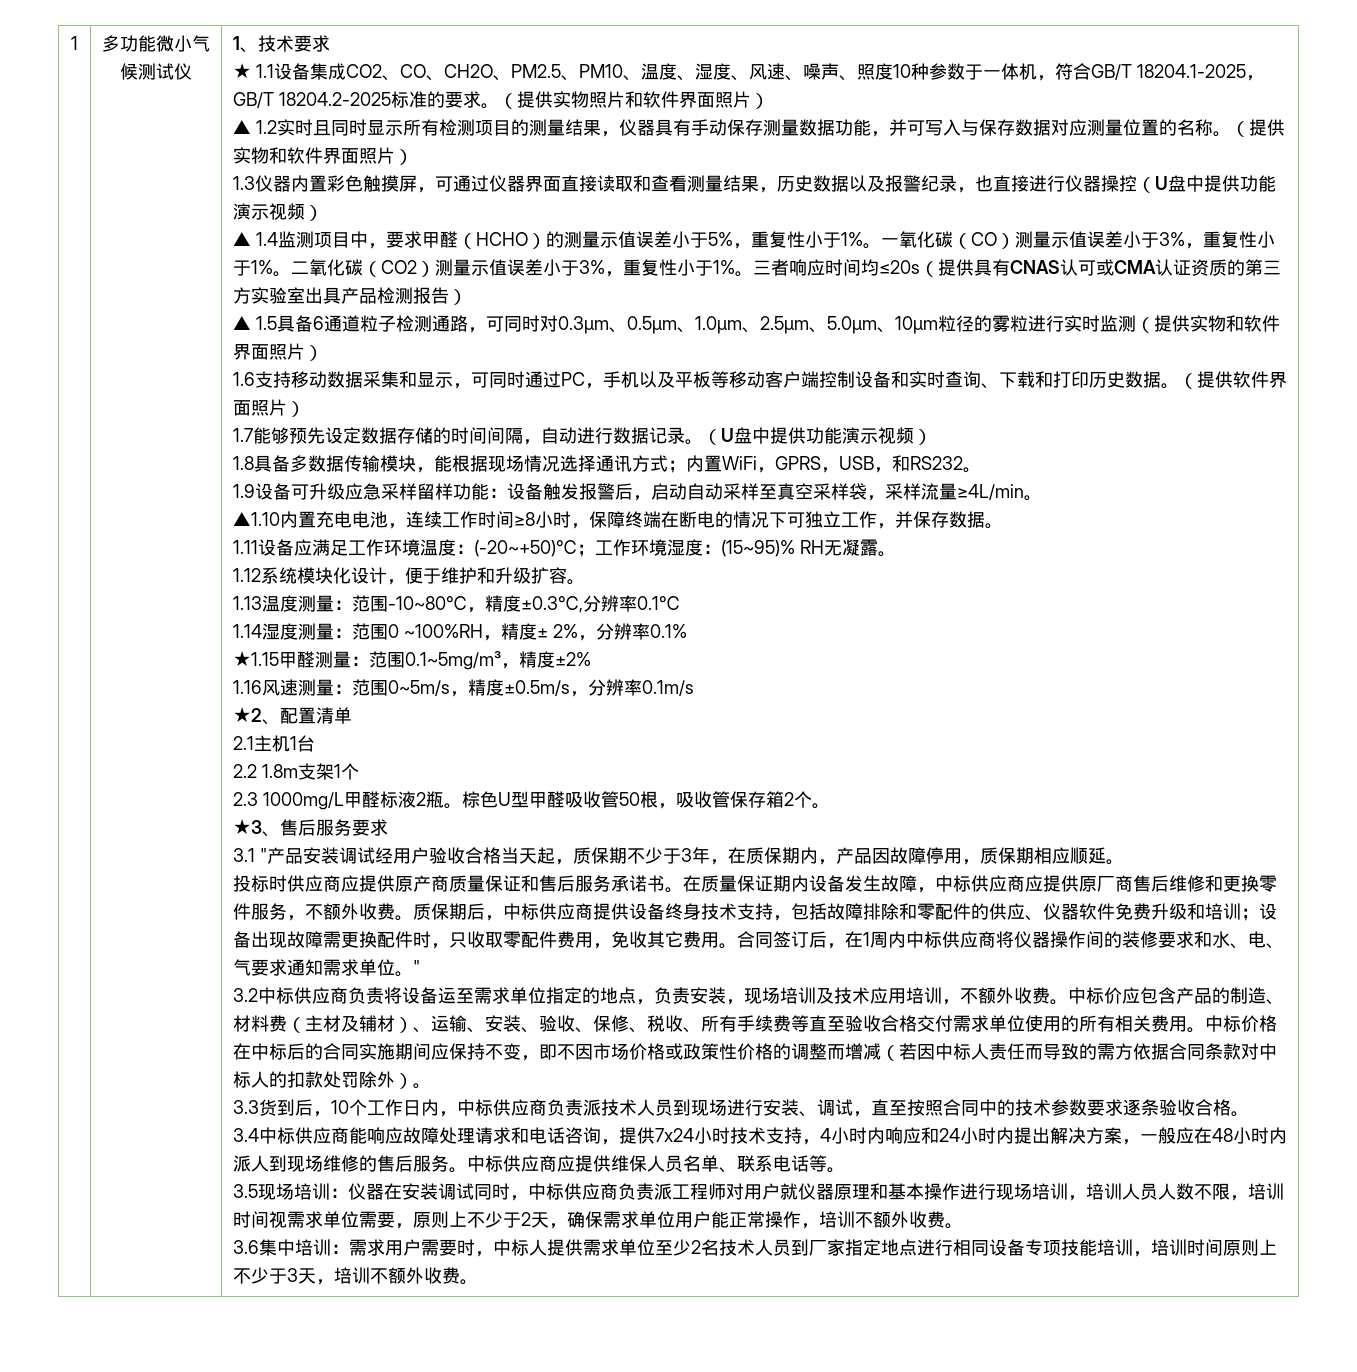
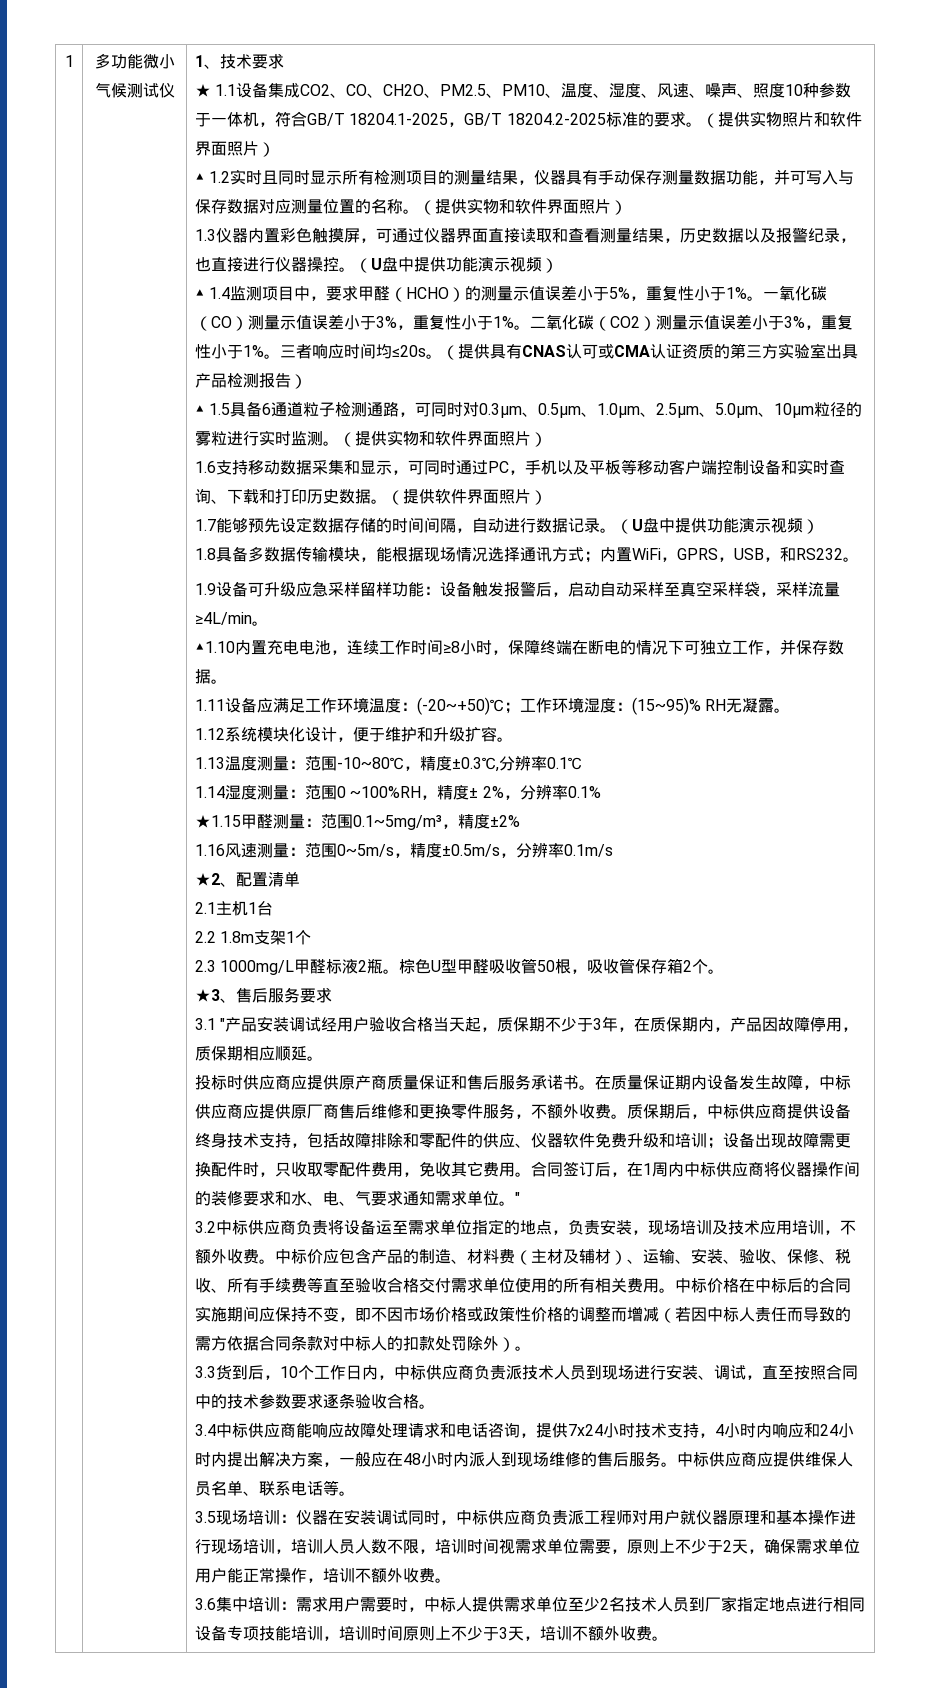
(1137, 183) none -> [338,267,355,272] 。
(920, 267) none -> [425,354,442,359] 。
(1136, 323) none -> [322,441,339,446] 。

